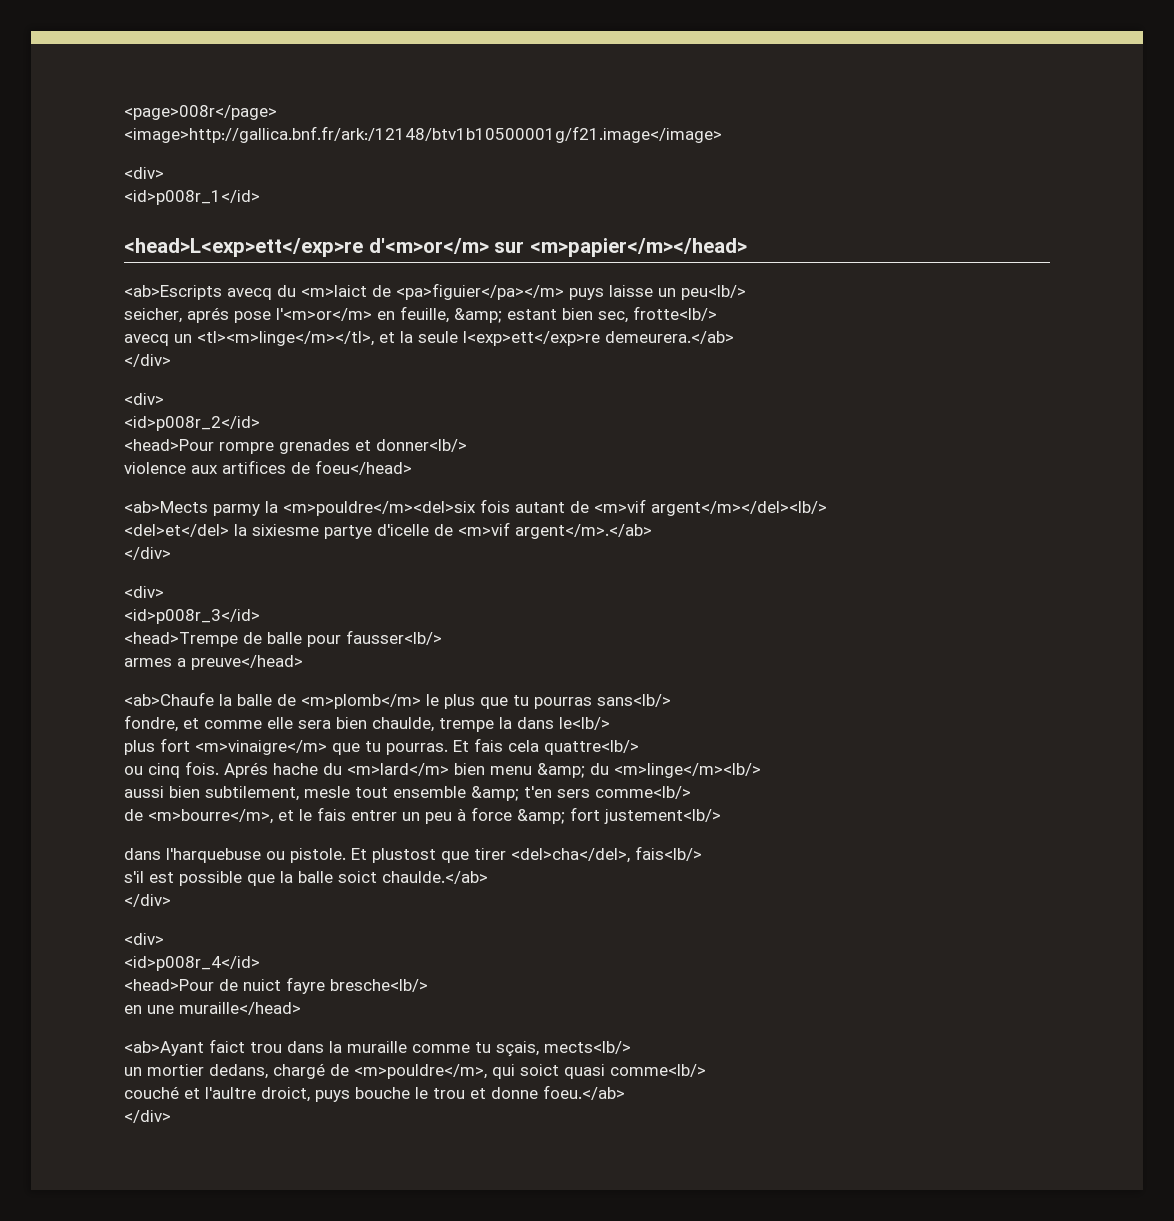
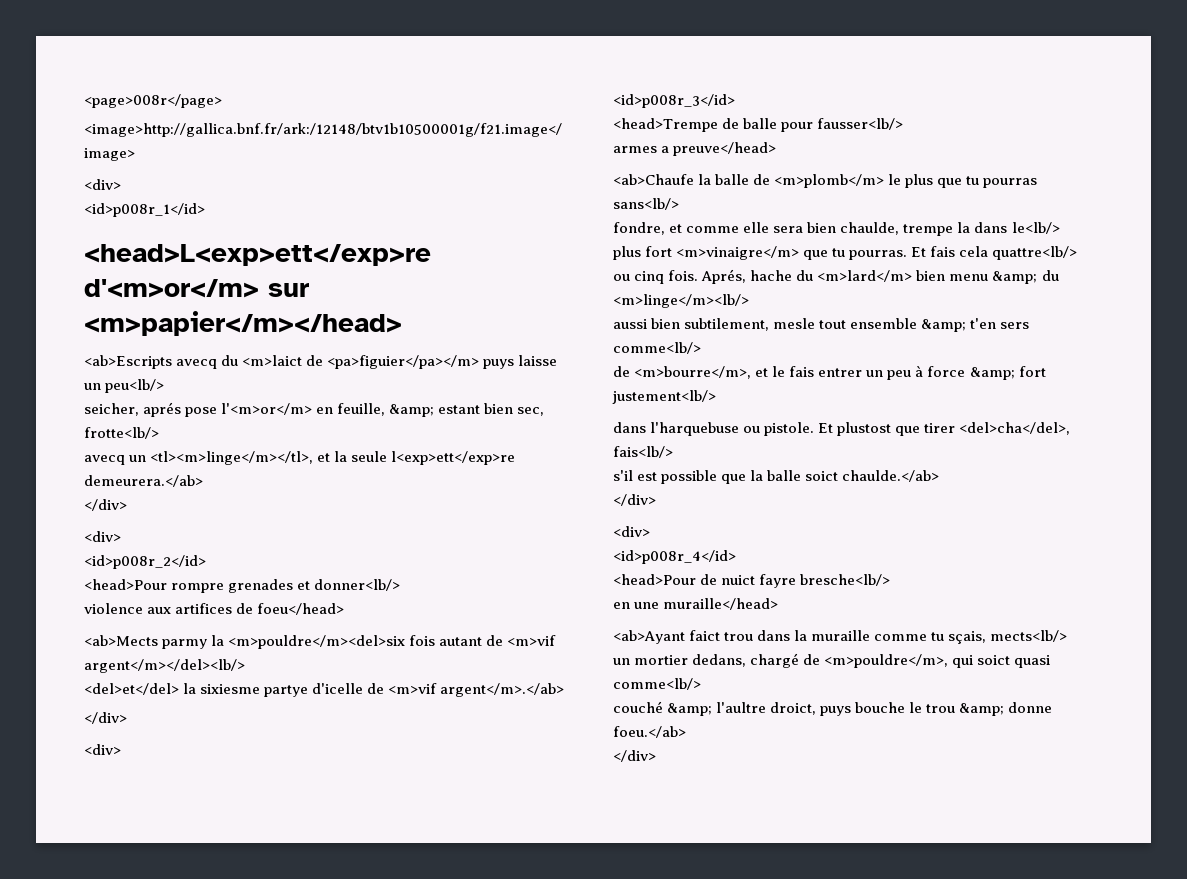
[224,762,268,778] Aprés -> [701,269,747,284] Aprés,
[184,1088,200,1099] et -> [667,703,713,716] &amp;
[470,1088,486,1099] et -> [959,703,1005,716] &amp;

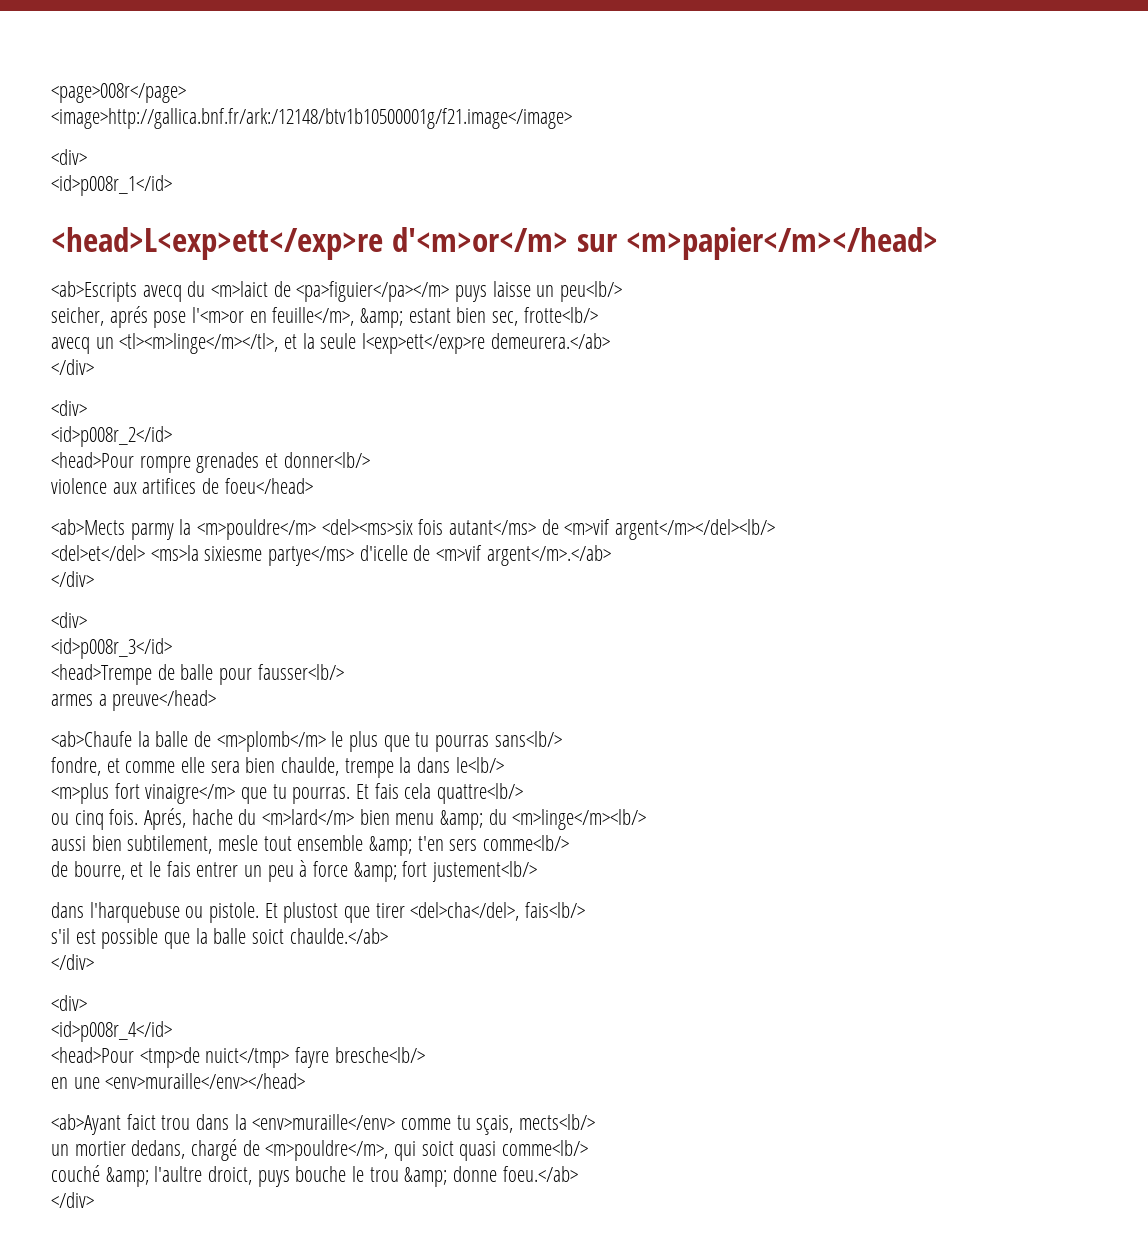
[221,403,386,416] l'<m>or</m> en feuille, -> [192,307,355,326] l'<m>or en feuille</m>,
[228,635,483,649] <m>pouldre</m><del>six fois autant -> [197,519,537,540] <m>pouldre</m> <del><ms>six fois autant</ms>
[183,683,309,697] la sixiesme partye -> [150,545,355,566] <ms>la sixiesme partye</ms>
[613,246,800,260] plus fort <m>vinaigre</m> -> [51,783,236,804] <m>plus fort vinaigre</m>
[634,366,752,379] <m>bourre</m>, -> [73,861,125,880] bourre,
[700,574,756,585] de nuict -> [139,1047,290,1068] <tmp>de nuict</tmp>
[663,598,779,610] muraille</head> -> [105,1073,306,1089] <env>muraille</env></head>
[811,630,871,641] muraille -> [252,1114,396,1130] <env>muraille</env>

